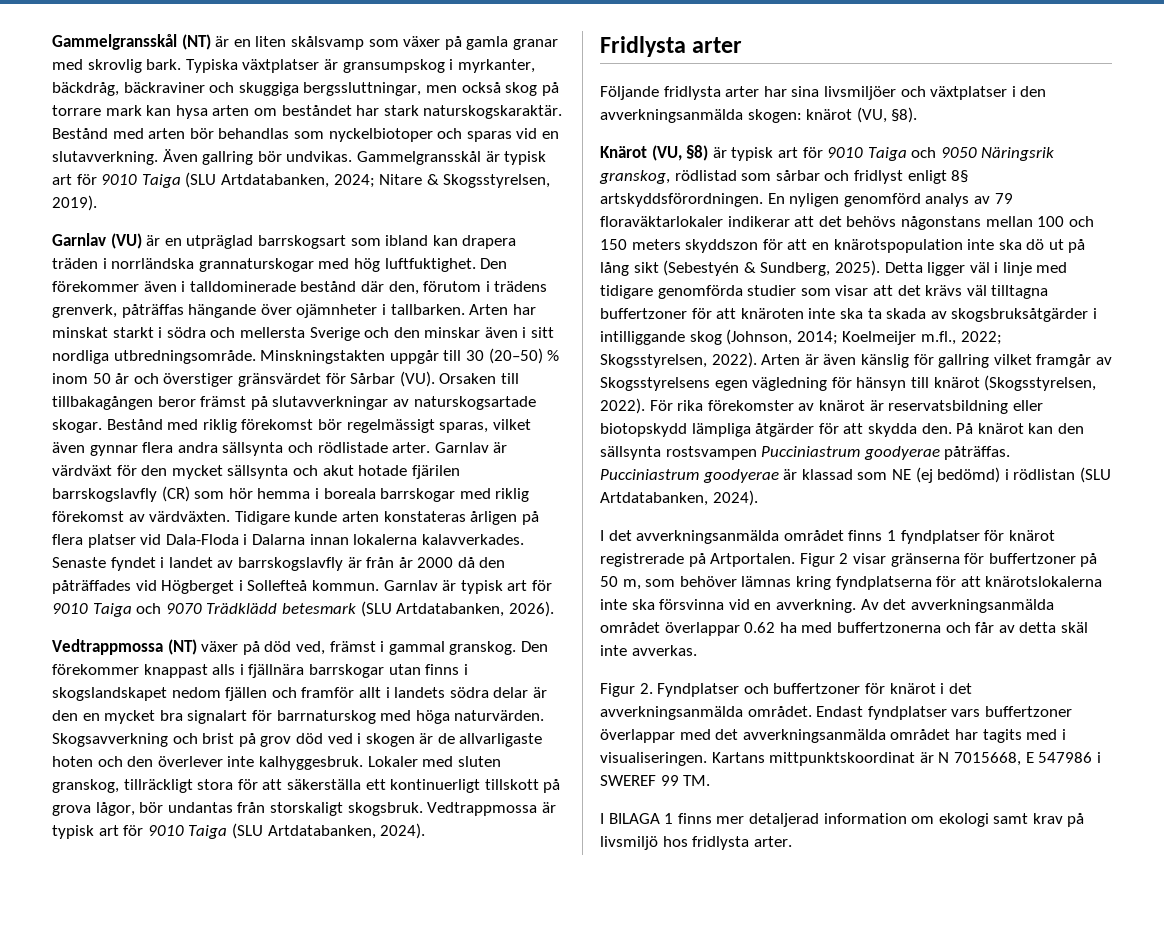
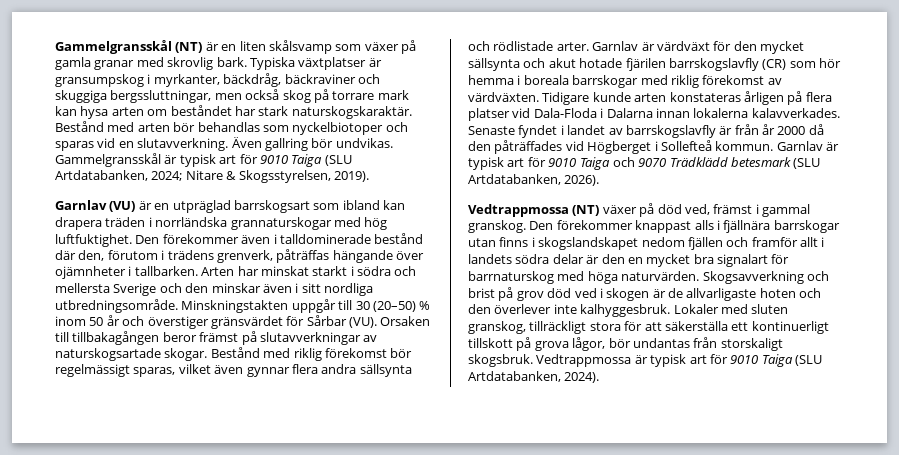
[600,36,743,57] [600,86,1047,100] [600,107,918,123] [600,145,1055,161] [599,170,969,184] [600,193,1013,207] [600,216,1094,230] [600,239,1086,253] [600,260,1068,276] [600,285,1049,299] [600,308,1097,322] [600,329,1002,345] [600,352,1112,368] [600,375,1097,391] [600,398,1043,414] [600,423,1084,437] [600,446,1011,460] [600,467,1111,483] [600,490,758,506] [600,530,1055,544] [600,553,1098,567] [600,576,1103,590] [600,599,1054,613] [600,622,1088,636] [600,645,697,656] [600,683,972,697] [600,706,1072,720] [600,729,1066,743] [600,752,1101,766] [600,775,711,786] [600,813,1085,827] [600,836,792,850] // Fridlysta arter // Följande fridlysta arter har sina livsmiljöer och växtplatser i den avverkningsanmälda skogen: knärot (VU, §8). // Knärot (VU, §8) är typisk art för 9010 Taiga och 9050 Näringsrik granskog, rödlistad som sårbar och fridlyst enligt 8§ artskyddsförordningen. En nyligen genomförd analys av 79 floraväktarlokaler indikerar att det behövs någonstans mellan 100 och 150 meters skyddszon för att en knärotspopulation inte ska dö ut på lång sikt (Sebestyén & Sundberg, 2025). Detta ligger väl i linje med tidigare genomförda studier som visar att det krävs väl tilltagna buffertzoner för att knäroten inte ska ta skada av skogsbruksåtgärder i intilliggande skog (Johnson, 2014; Koelmeijer m.fl., 2022; Skogsstyrelsen, 2022). Arten är även känslig för gallring vilket framgår av Skogsstyrelsens egen vägledning för hänsyn till knärot (Skogsstyrelsen, 2022). För rika förekomster av knärot är reservatsbildning eller biotopskydd lämpliga åtgärder för att skydda den. På knärot kan den sällsynta rostsvampen Pucciniastrum goodyerae påträffas. Pucciniastrum goodyerae är klassad som NE (ej bedömd) i rödlistan (SLU Artdatabanken, 2024). // I det avverkningsanmälda området finns 1 fyndplatser för knärot registrerade på Artportalen. Figur 2 visar gränserna för buffertzoner på 50 m, som behöver lämnas kring fyndplatserna för att knärotslokalerna inte ska försvinna vid en avverkning. Av det avverkningsanmälda området överlappar 0.62 ha med buffertzonerna och får av detta skäl inte avverkas. // Figur 2. Fyndplatser och buffertzoner för knärot i det avverkningsanmälda området. Endast fyndplatser vars buffertzoner överlappar med det avverkningsanmälda området har tagits med i visualiseringen. Kartans mittpunktskoordinat är N 7015668, E 547986 i SWEREF 99 TM. // I BILAGA 1 finns mer detaljerad information om ekologi samt krav på livsmiljö hos fridlysta arter. -> (600, 377) none

